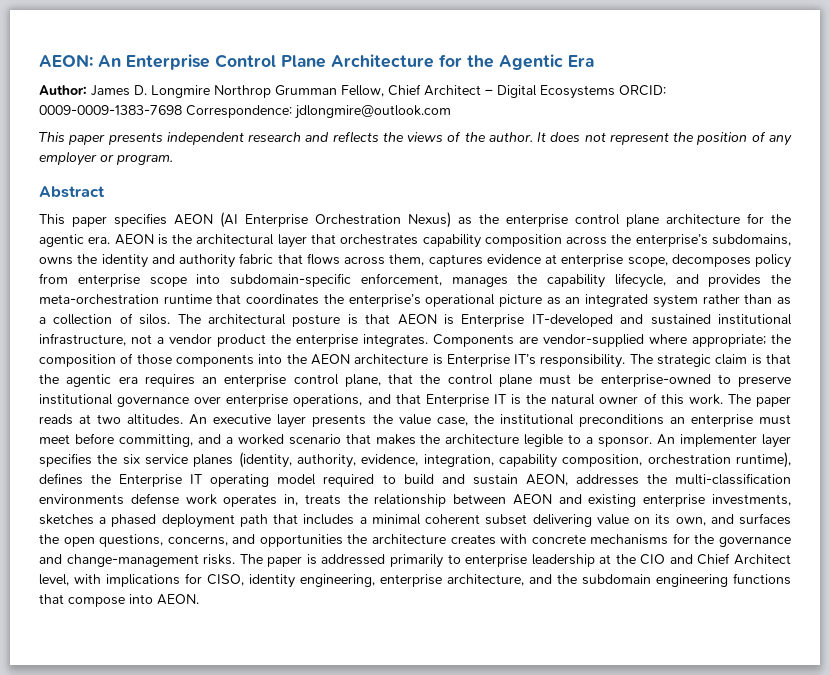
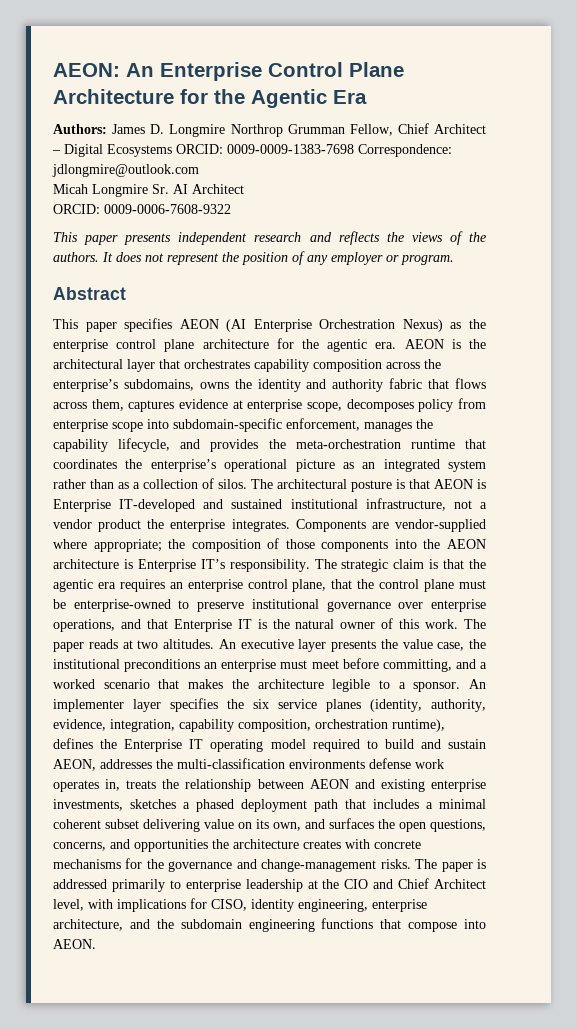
[39,85,87,95] Author: -> [53,124,107,134] Authors:
(451, 112) none -> [53,184,244,197] [53,204,231,214] // Micah Longmire Sr. AI Architect // ORCID: 0009-0006-7608-9322
[488,132,533,142] author. -> [53,252,99,262] authors.

